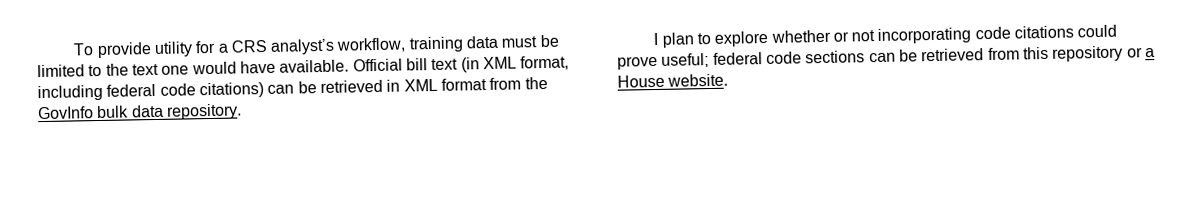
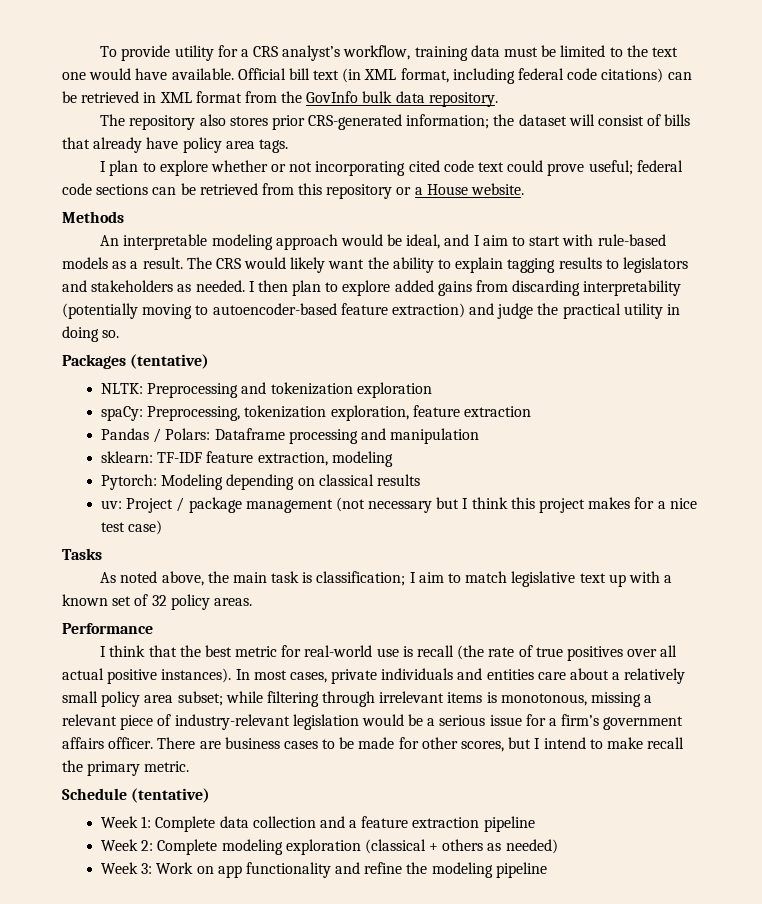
(242, 111) none -> [100,114,691,130] [62,137,288,153] // The repository also stores prior CRS-generated information; the dataset will consist of bills that already have policy area tags.
[974,25,1075,40] code citations -> [408,160,505,172] cited code text
(729, 80) none -> [62,211,124,223] [100,234,666,250] [62,257,688,273] [62,280,682,296] [62,303,681,319] [62,326,120,342] [62,354,210,369] [100,382,432,398] [100,405,531,421] [100,428,480,444] [100,451,393,467] [100,474,420,490] [100,497,697,513] [100,520,163,535] [62,548,102,560] [100,571,673,587] [62,594,252,610] [62,623,153,634] [100,645,678,661] [62,668,686,684] [62,691,653,707] [62,714,684,730] [62,737,685,752] [62,760,190,776] [62,788,211,803] [100,816,535,832] [100,839,558,855] [100,862,547,878] // Methods // An interpretable modeling approach would be ideal, and I aim to start with rule-based models as a result. The CRS would likely want the ability to explain tagging results to legislators and stakeholders as needed. I then plan to explore added gains from discarding interpretability (potentially moving to autoencoder-based feature extraction) and judge the practical utility in doing so. // Packages (tentative) // NLTK: Preprocessing and tokenization exploration // spaCy: Preprocessing, tokenization exploration, feature extraction // Pandas / Polars: Dataframe processing and manipulation // sklearn: TF-IDF feature extraction, modeling // Pytorch: Modeling depending on classical results // uv: Project / package management (not necessary but I think this project makes for a nice test case) // Tasks // As noted above, the main task is classification; I aim to match legislative text up with a known set of 32 policy areas. // Performance // I think that the best metric for real-world use is recall (the rate of true positives over all actual positive instances). In most cases, private individuals and entities care about a relatively small policy area subset; while filtering through irrelevant items is monotonous, missing a relevant piece of industry-relevant legislation would be a serious issue for a firm’s government affairs officer. There are business cases to be made for other scores, but I intend to make recall the primary metric. // Schedule (tentative) // Week 1: Complete data collection and a feature extraction pipeline // Week 2: Complete modeling exploration (classical + others as needed) // Week 3: Work on app functionality and refine the modeling pipeline

